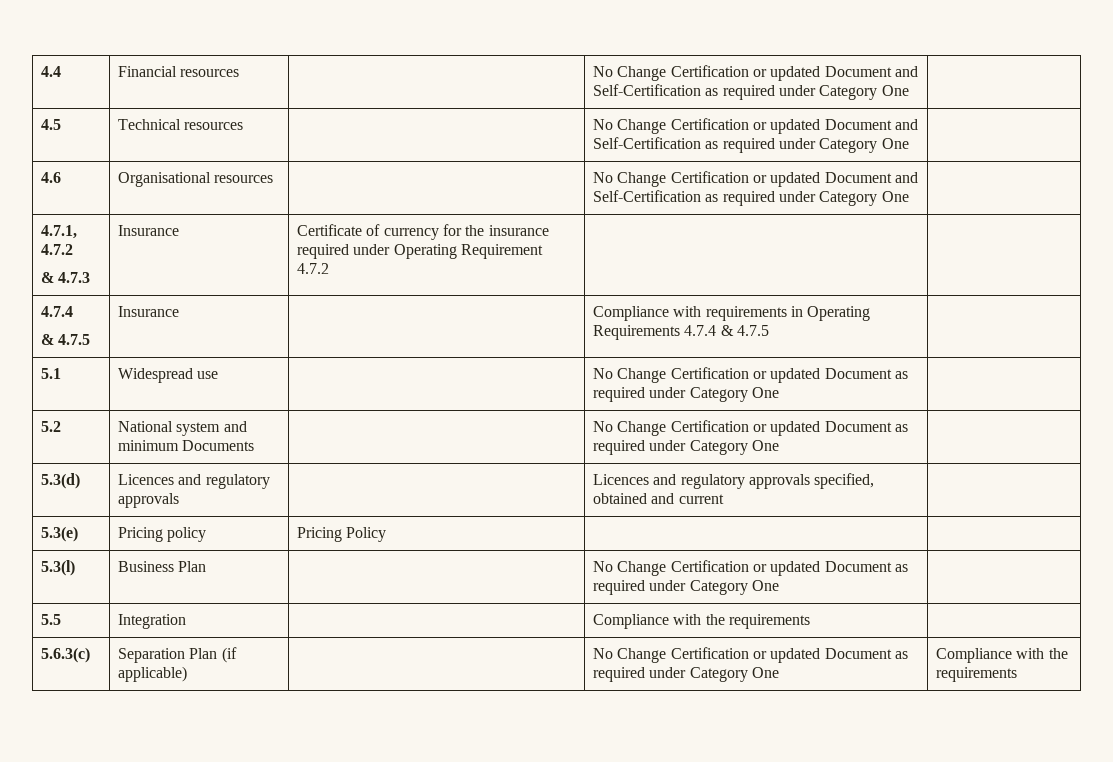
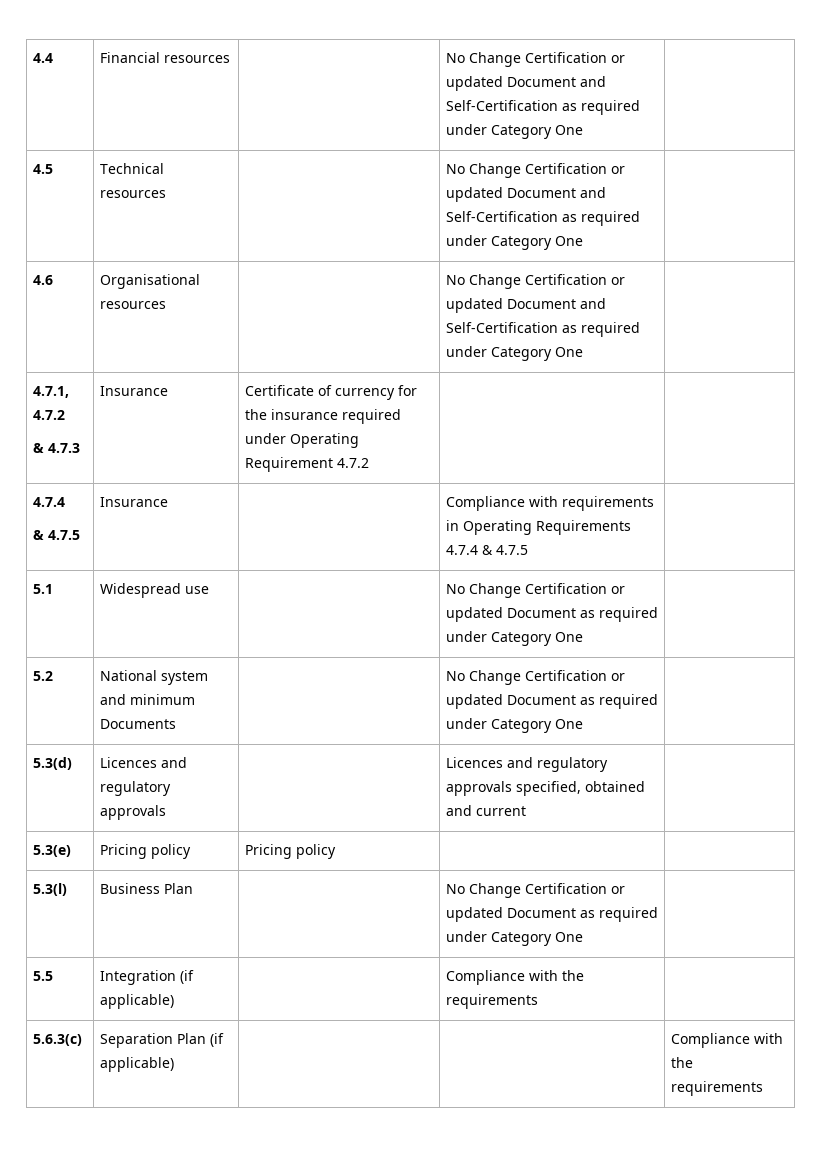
[346,527,387,542] Policy -> [295,844,336,859] policy
(187, 621) none -> [179,970,194,984] [99,994,174,1009] (if applicable)
[593,647,908,663] [593,667,779,682] No Change Certification or updated Document as required under Category One -> (174, 1064) none

